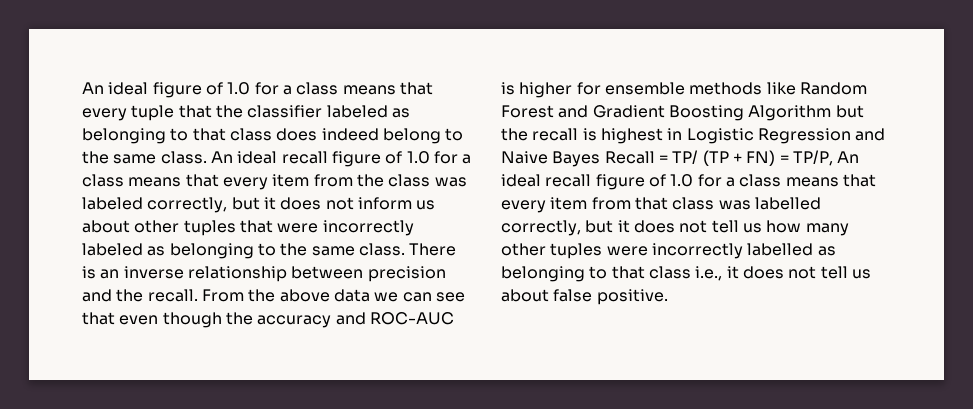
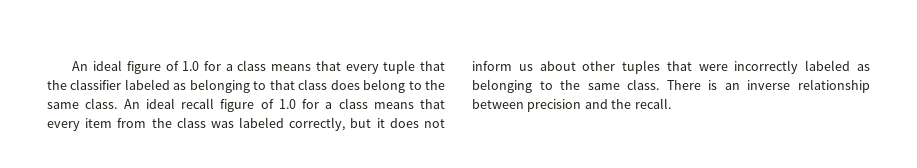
[321,128,379,141] indeed -> (360, 85) none
[201,289,465,302] [82,312,454,328] [501,82,867,98] [501,105,864,121] [501,128,886,144] [501,150,860,167] [501,174,876,190] [501,197,821,213] [501,220,849,236] [501,243,836,259] [501,266,871,282] [501,289,668,305] From the above data we can see that even though the accuracy and ROC-AUC is higher for ensemble methods like Random Forest and Gradient Boosting Algorithm but the recall is highest in Logistic Regression and Naive Bayes Recall = TP/ (TP + FN) = TP/P, An ideal recall figure of 1.0 for a class means that every item from that class was labelled correctly, but it does not tell us how many other tuples were incorrectly labelled as belonging to that class i.e., it does not tell us about false positive. -> (671, 103) none

